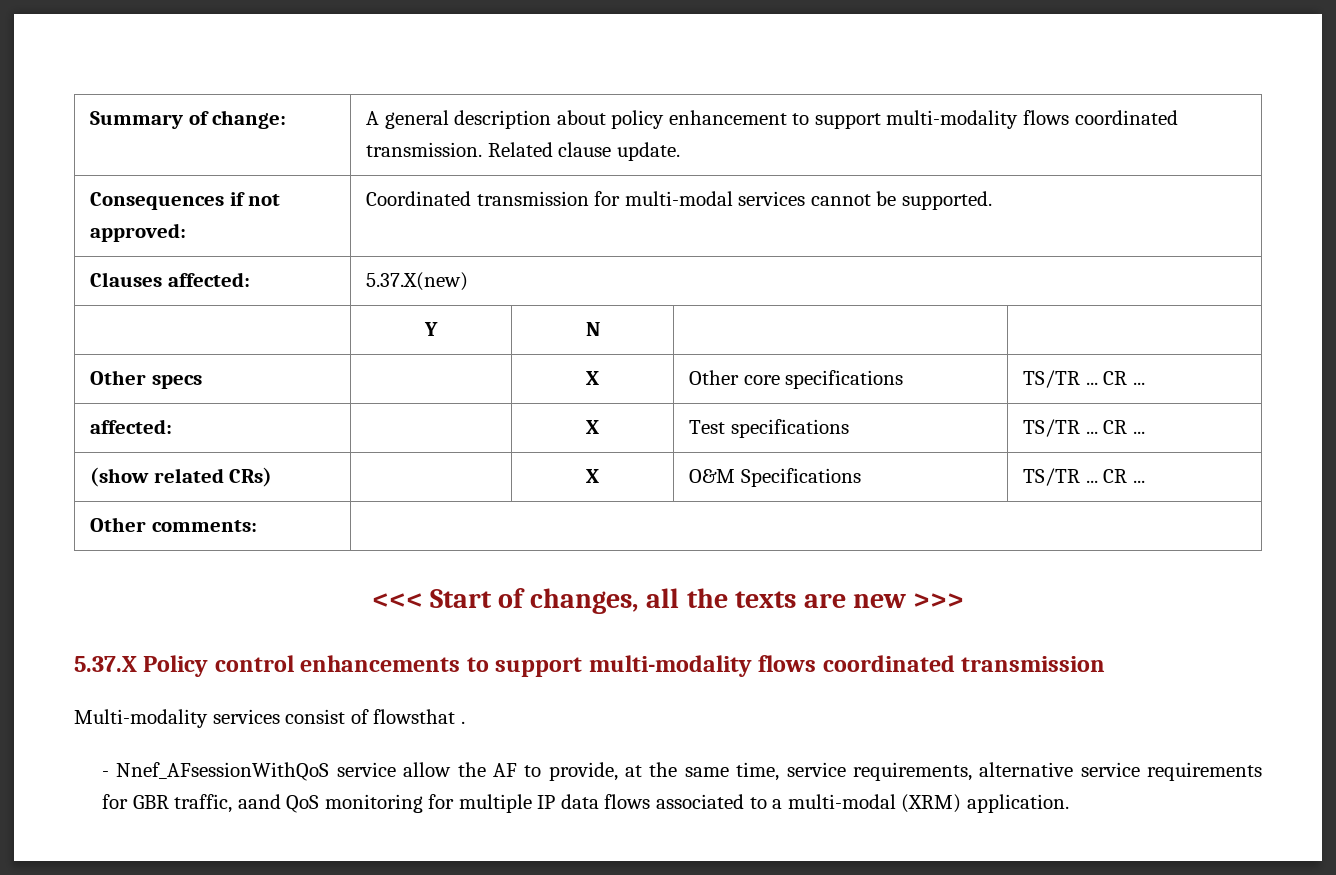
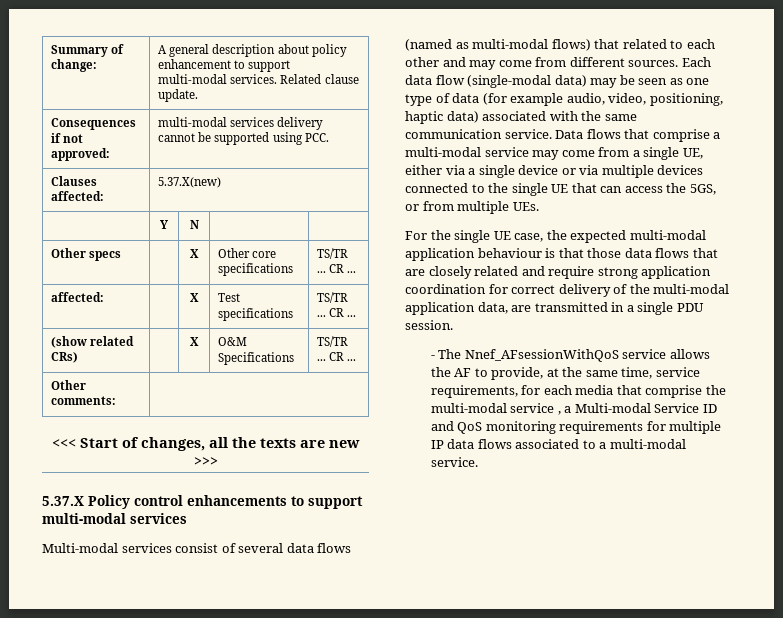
[886,110,1178,129] [366,142,483,157] multi-modality flows coordinated transmission. -> [158,74,278,84] multi-modal services.
[366,191,806,206] Coordinated transmission for multi-modal services -> [158,117,324,130] multi-modal services delivery
[901,191,992,210] supported. -> [214,132,329,145] supported using PCC.
[588,655,1106,677] [74,709,465,728] multi-modality flows coordinated transmission // Multi-modality services consist of flowsthat . -> [42,513,187,524] [42,543,352,553] [405,39,715,51] [405,57,711,70] [405,75,710,88] [405,93,723,106] [405,111,637,124] [405,129,721,142] [405,147,703,160] [405,165,704,178] [405,183,716,196] [405,201,539,214] [405,230,706,243] [405,248,718,261] [405,266,712,279] [405,284,730,297] [405,302,704,315] [405,320,453,330] multi-modal services // Multi-modal services consist of several data flows (named as multi-modal flows) that related to each other and may come from different sources. Each data flow (single-modal data) may be seen as one type of data (for example audio, video, positioning, haptic data) associated with the same communication service. Data flows that comprise a multi-modal service may come from a single UE, either via a single device or via multiple devices connected to the single UE that can access the 5GS, or from multiple UEs. // For the single UE case, the expected multi-modal application behaviour is that those data flows that are closely related and require strong application coordination for correct delivery of the multi-modal application data, are transmitted in a single PDU session.
(110, 774) none -> [438,349,462,359] The
[403,762,452,777] allow -> [669,349,710,359] allows
[979,762,1262,781] [102,794,281,813] alternative service requirements for GBR traffic, aand -> [521,385,726,398] [430,403,717,415] [430,421,454,431] for each media that comprise the multi-modal service , a Multi-modal Service ID and
(423, 803) none -> [559,421,644,434] requirements
[901,794,1069,813] (XRM) application. -> [430,457,478,467] service.

